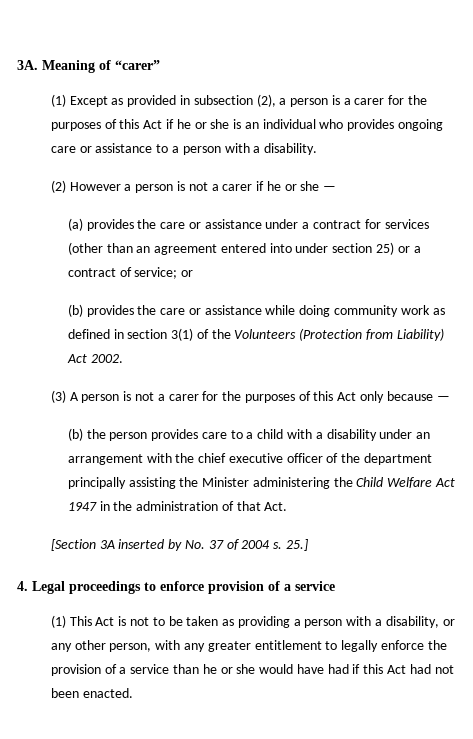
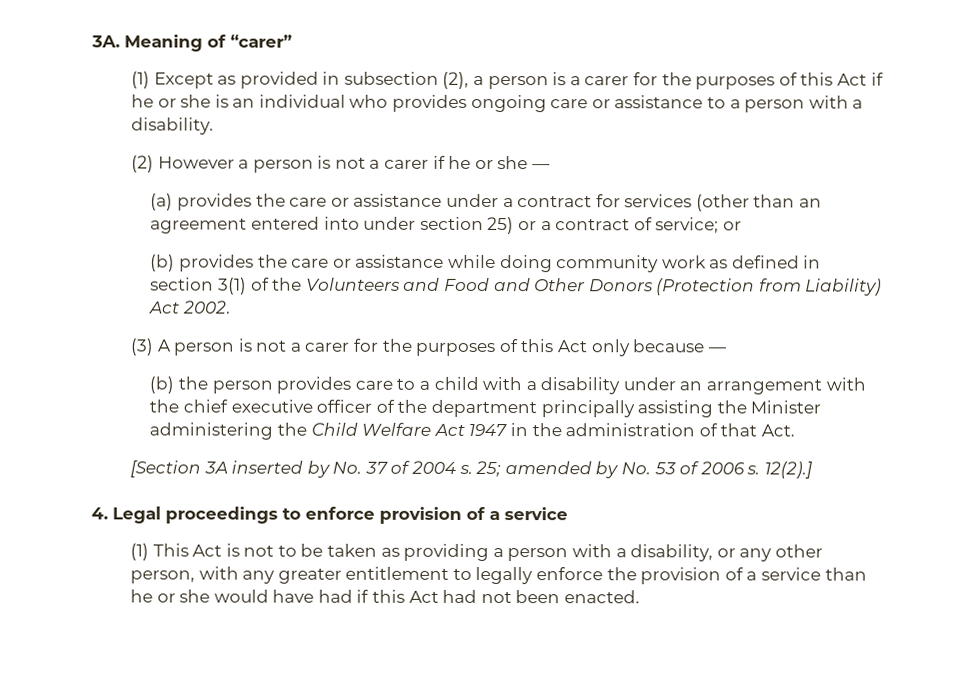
(297, 334) none -> [403,277,653,292] and Food and Other Donors
[285,539,308,551] 25.] -> [475,460,813,479] 25; amended by No. 53 of 2006 s. 12(2).]

